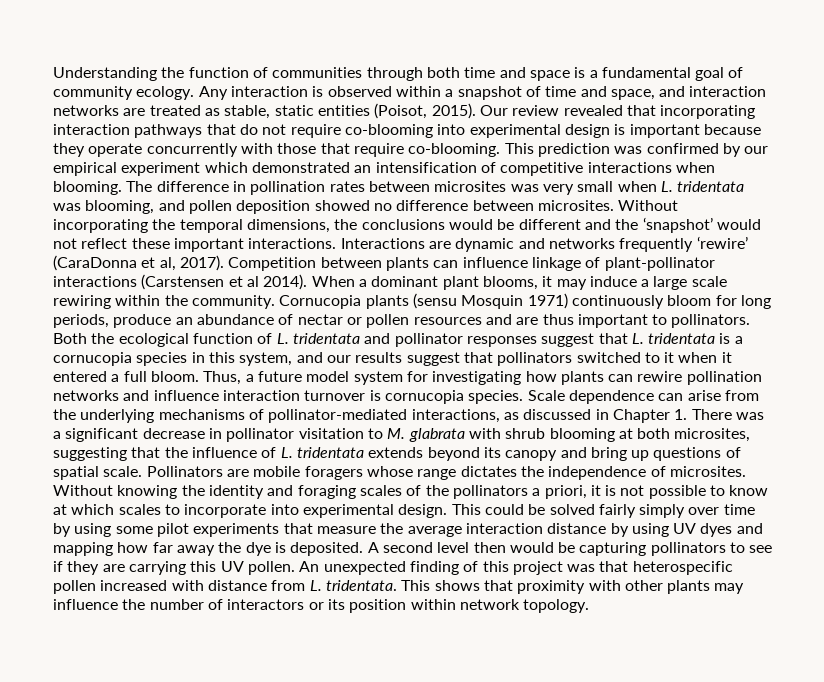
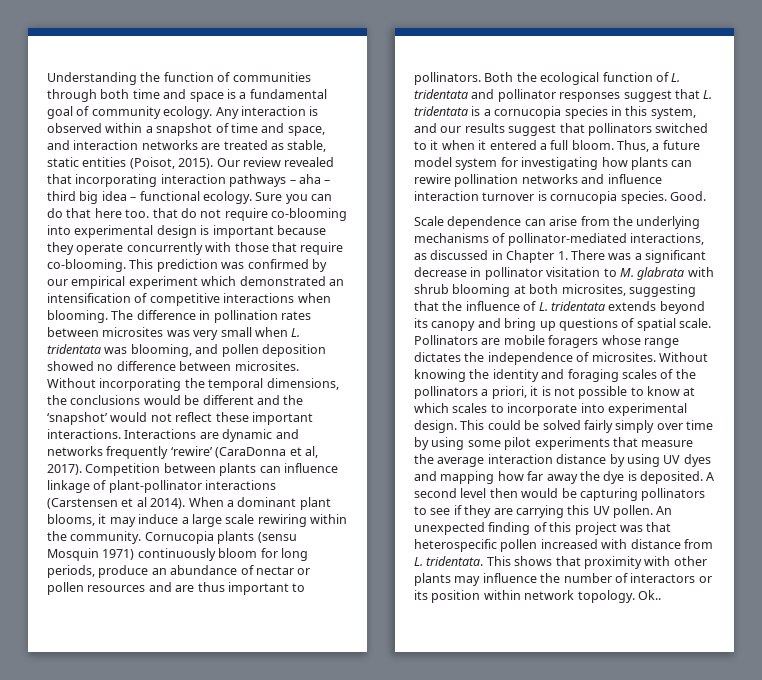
(203, 131) none -> [289,174,331,184] [47,191,332,204] [47,208,150,218] – aha – third big idea – functional ecology. Sure you can do that here too.
(524, 397) none -> [669,191,706,201] Good. //
(590, 606) none -> [637,590,661,600] Ok..

